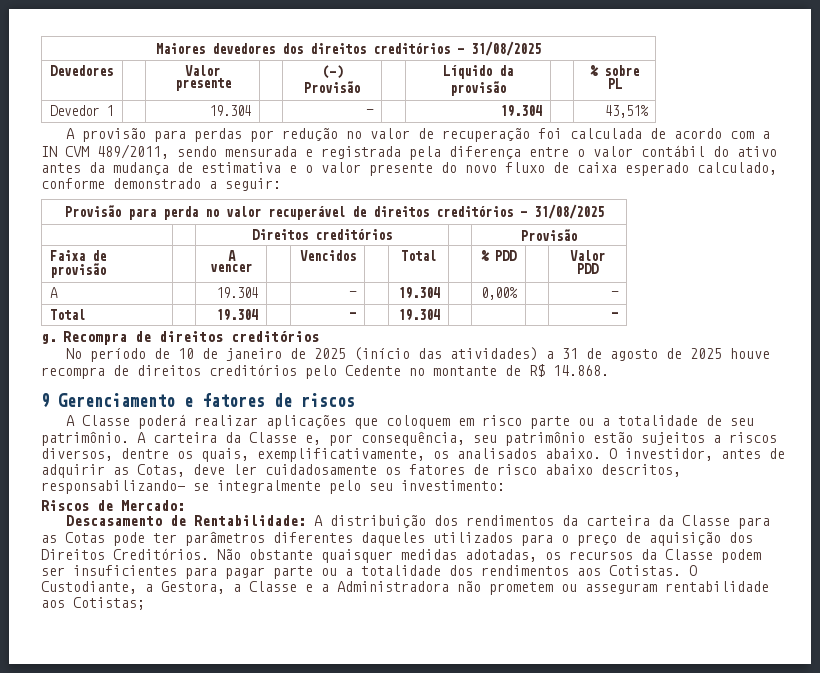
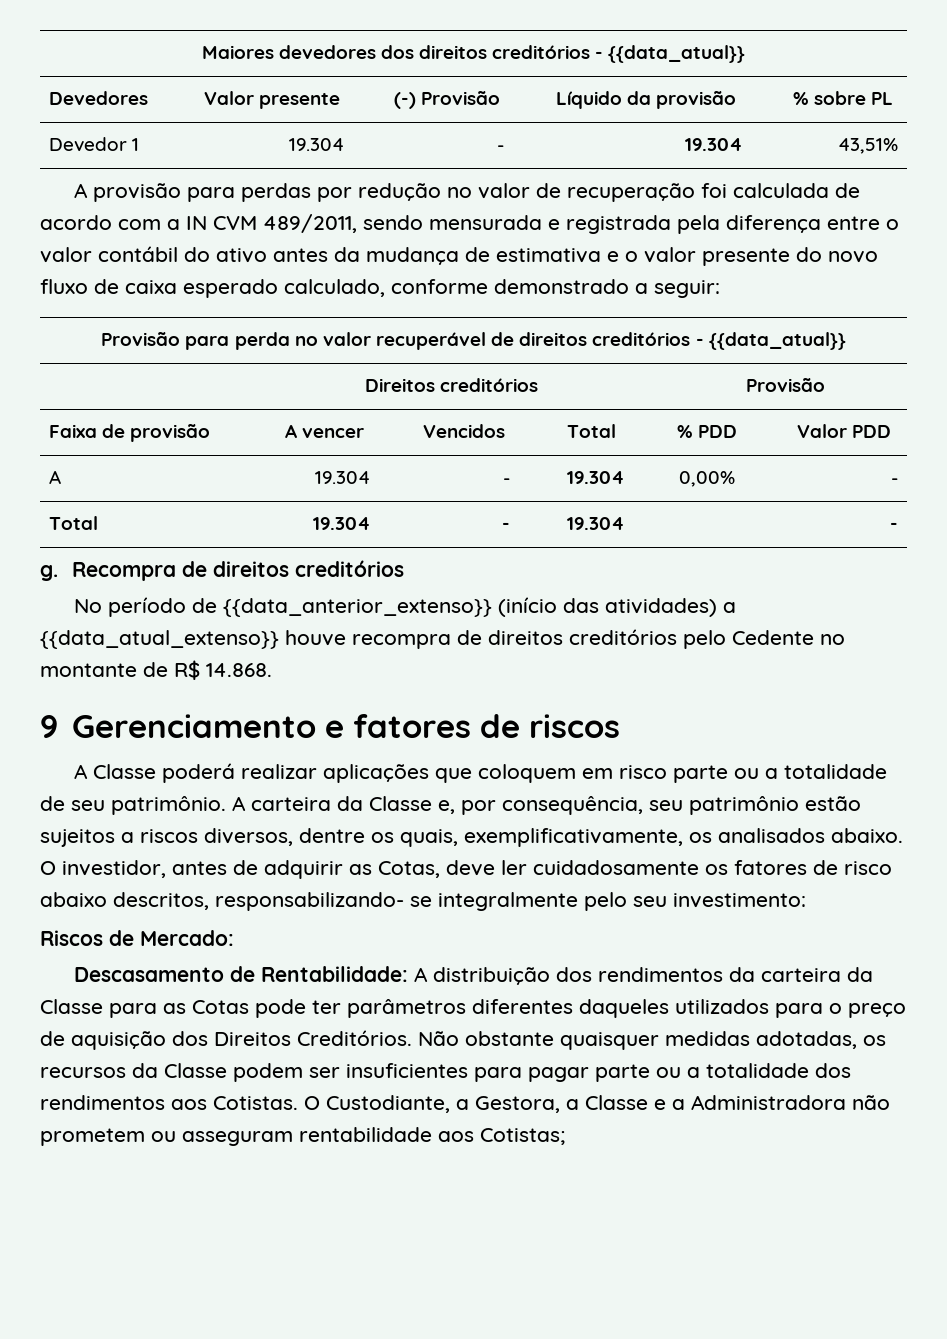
[471,41,541,56] 31/08/2025 -> [608,45,746,63] {{data_atual}}
[533,204,604,219] 31/08/2025 -> [708,332,846,350] {{data_atual}}
[178,347,723,361] 10 de janeiro de 2025 (início das atividades) a 31 de agosto de 2025 -> [222,597,736,617] [40,630,279,649] {{data_anterior_extenso}} (início das atividades) a {{data_atual_extenso}}

